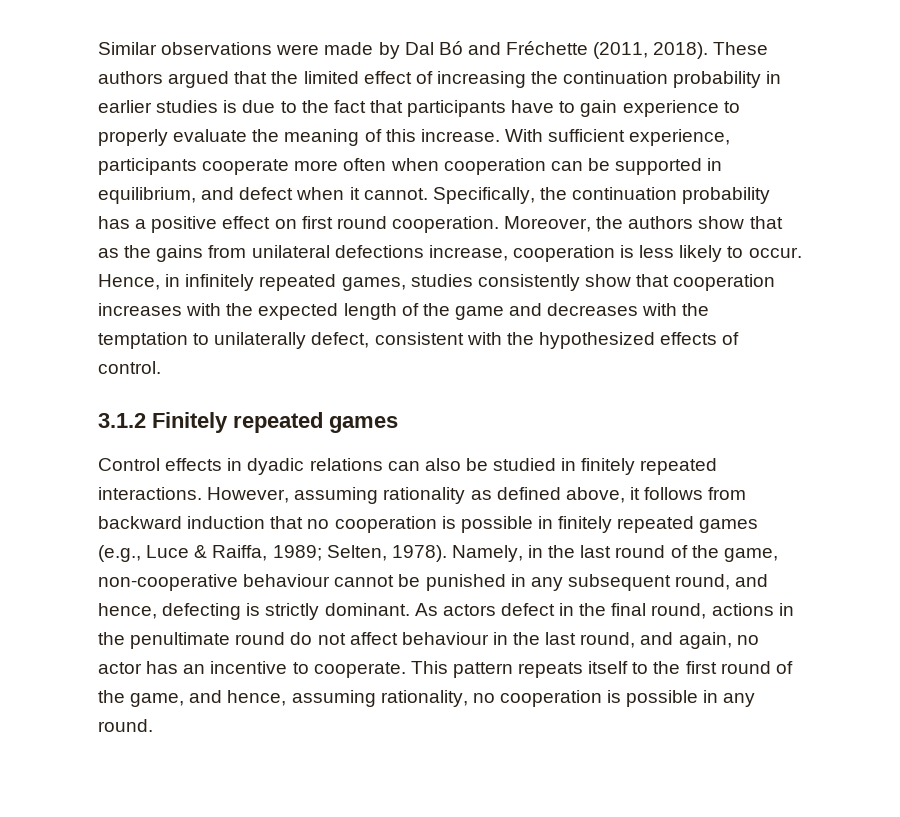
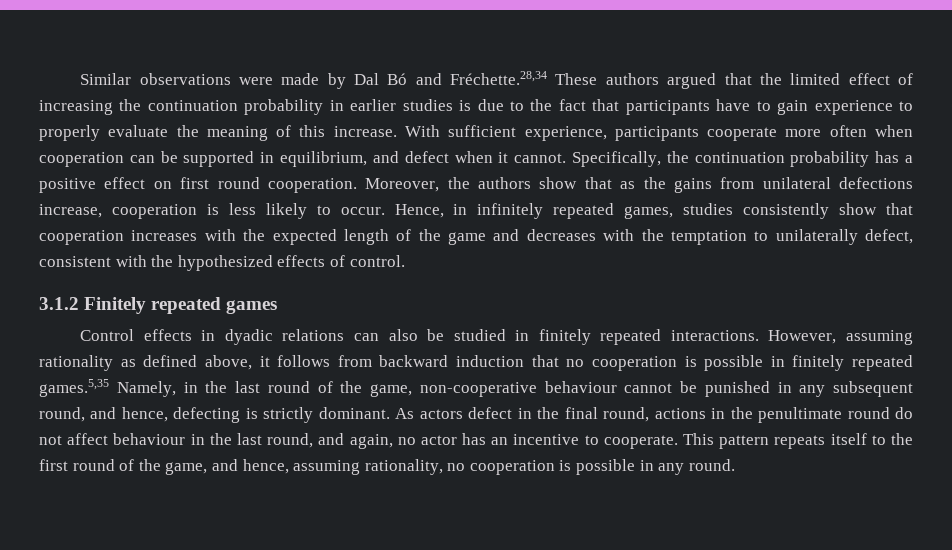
[506,41,709,59] Fréchette (2011, 2018). -> [450,71,548,85] Fréchette.28,34
[699,519,759,533] [98,545,447,562] games (e.g., Luce & Raiffa, 1989; Selten, 1978). -> [39,379,109,397] games.5,35

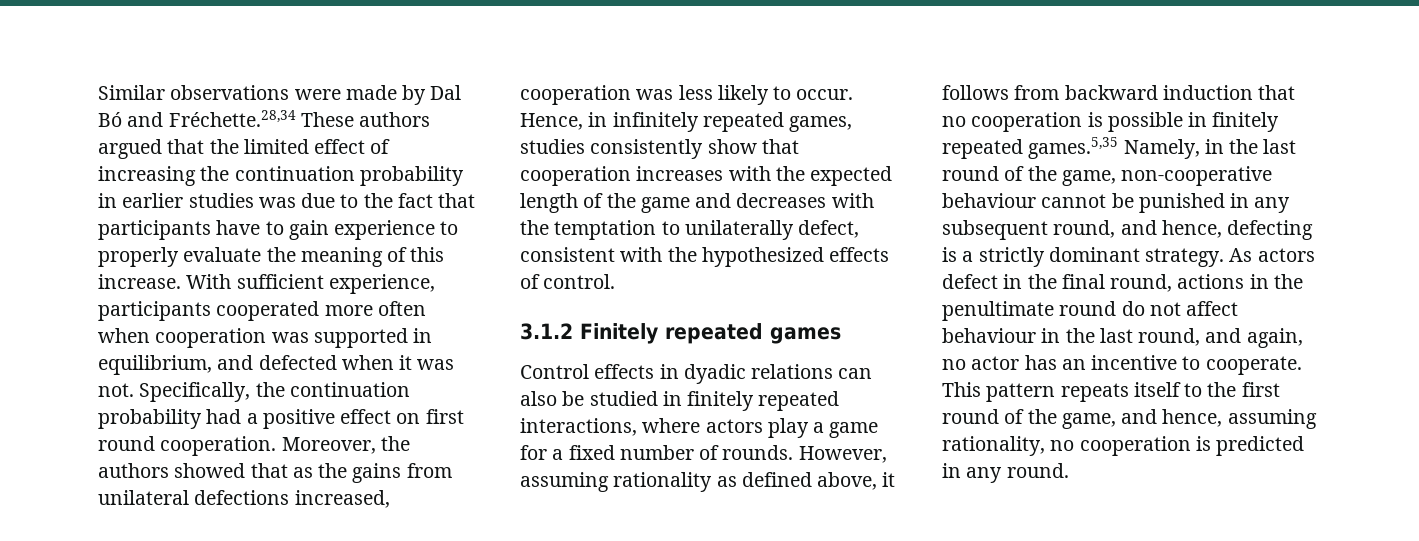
[459,100,472,111] is -> [258,197,296,208] was
[707,127,778,141] cooperate -> [216,301,320,321] cooperated
[129,151,178,163] can be -> [271,332,309,343] was
[404,151,449,163] defect -> [258,355,337,370] defected
[514,153,567,163] cannot. -> [417,359,455,370] [98,383,134,397] was not.
[875,151,900,163] has -> [206,409,242,424] had
[539,177,578,189] show -> [174,463,246,478] showed
[39,204,219,219] increase, cooperation is -> [294,490,390,508] [520,85,674,105] increased, cooperation was
[670,330,759,341] interactions. -> [520,418,879,438] [520,445,794,460] interactions, where actors play a game for a fixed number of rounds.
[263,407,390,423] strictly dominant. -> [962,247,1225,267] a strictly dominant strategy.
[576,459,636,475] possible -> [1216,436,1305,456] predicted

